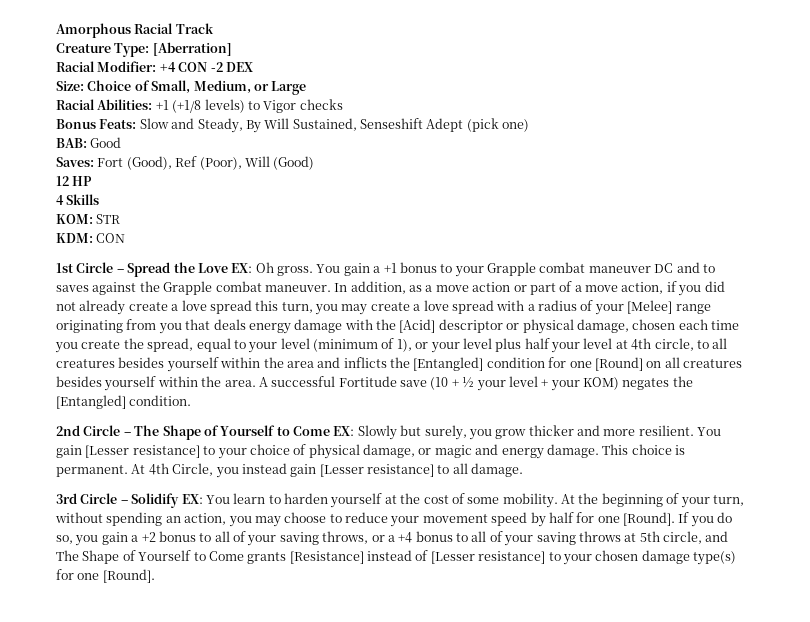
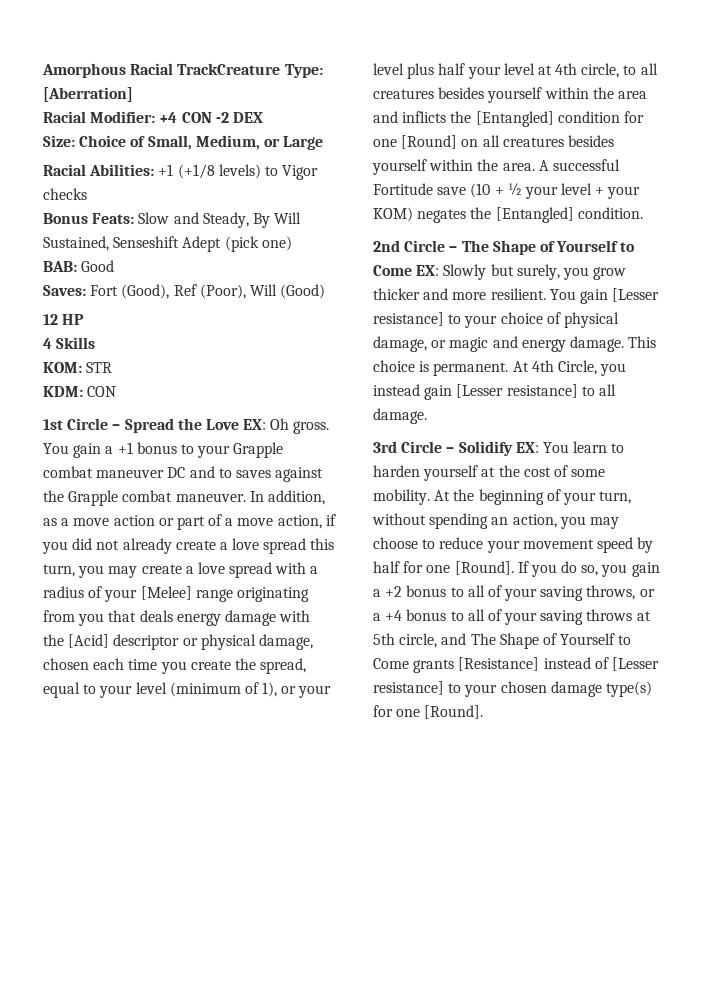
[175,23,214,34] [56,43,111,53] Track // Creature -> [177,63,281,75] TrackCreature

